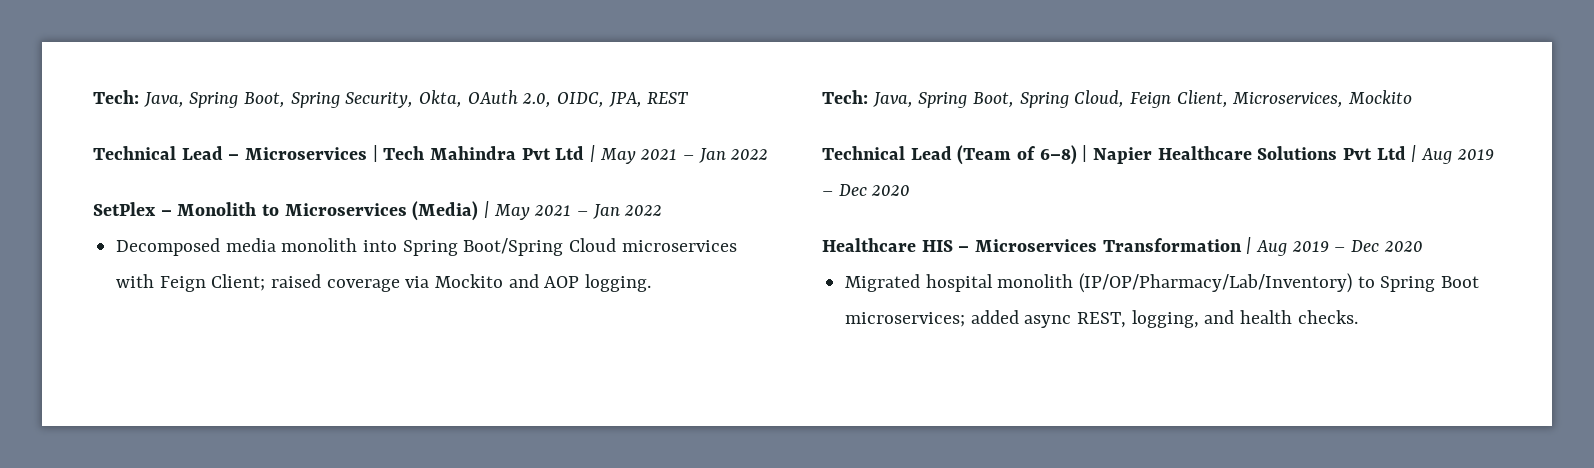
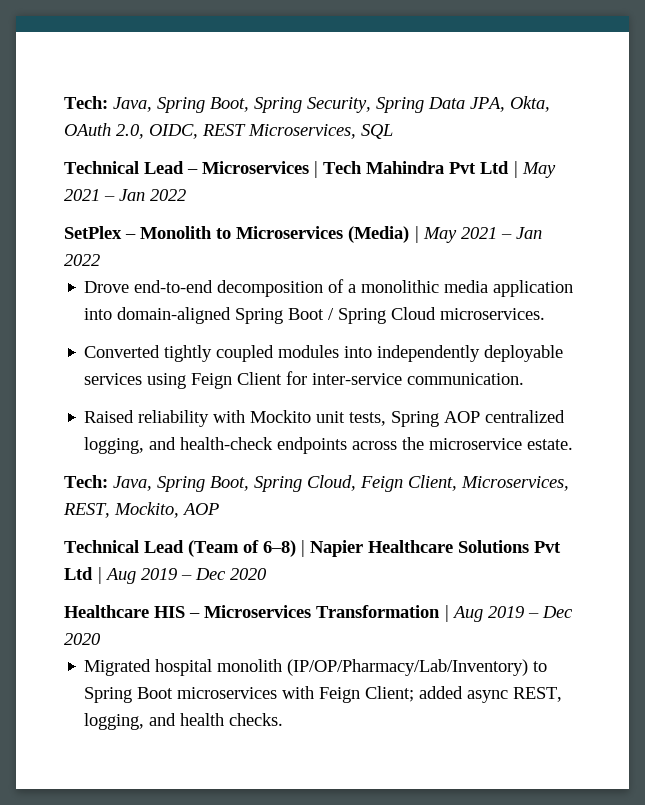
(414, 100) none -> [376,97,505,113] Spring Data JPA,
[608,92,642,108] JPA, -> (198, 131) none
(690, 98) none -> [248,124,393,139] Microservices, SQL
[116,238,737,256] [116,274,652,292] Decomposed media monolith into Spring Boot/Spring Cloud microservices with Feign Client; raised coverage via Mockito and AOP logging. -> [84,279,574,297] [84,307,546,324] [84,345,564,362] [84,371,525,389] [84,410,566,427] [84,437,574,454] Drove end-to-end decomposition of a monolithic media application into domain-aligned Spring Boot / Spring Cloud microservices. // Converted tightly coupled modules into independently deployable services using Feign Client for inter-service communication. // Raised reliability with Mockito unit tests, Spring AOP centralized logging, and health-check endpoints across the microservice estate.
[1348,90,1413,104] Mockito -> [63,502,219,518] REST, Mockito, AOP
[845,312,966,327] microservices; -> [177,686,415,703] microservices with Feign Client;

